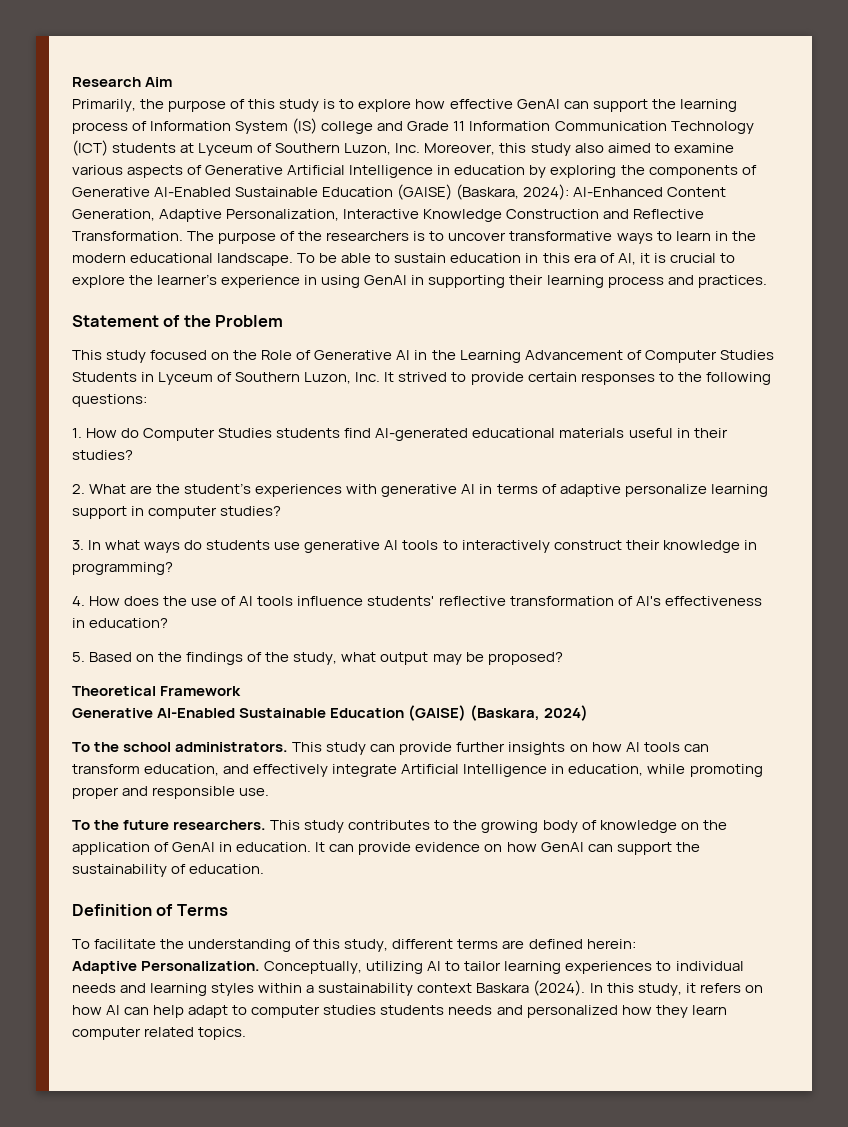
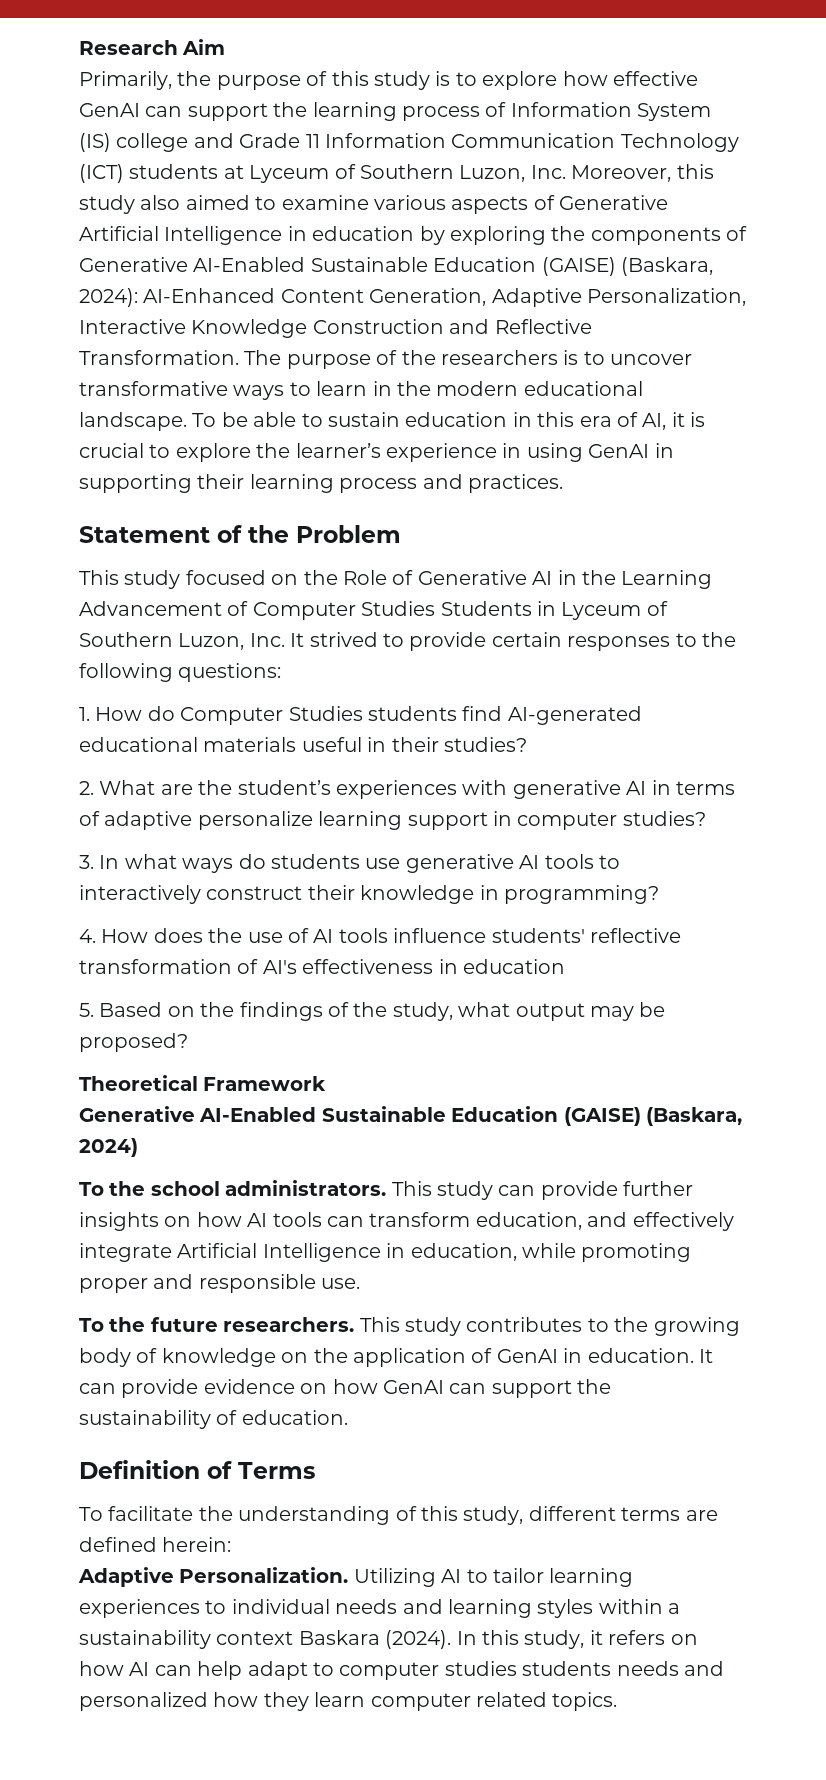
[89,618,169,628] education? -> [463,959,565,974] education
[264,961,424,974] Conceptually, utilizing -> [353,1568,436,1587] Utilizing

